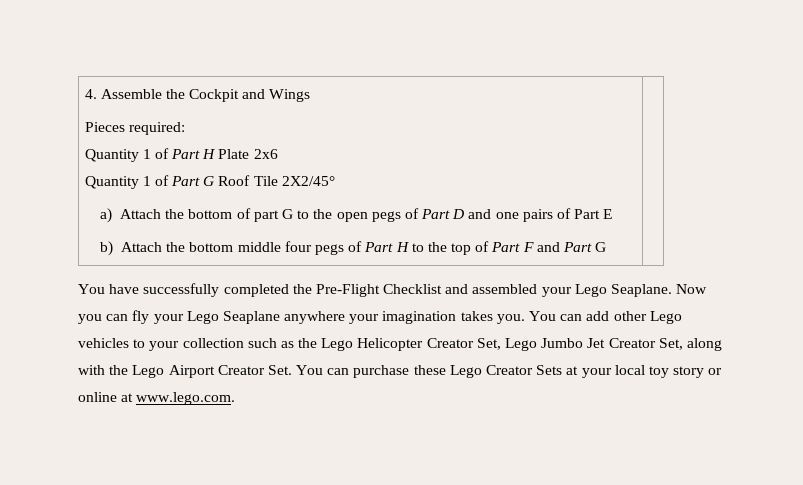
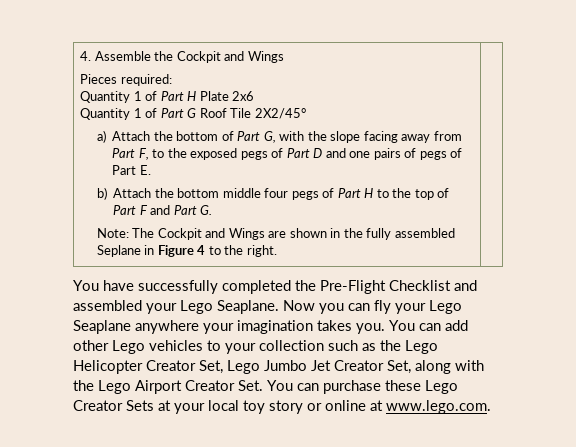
[253,209,368,222] part G to the open -> [237,131,462,143] [112,148,238,160] Part G, with the slope facing away from Part F, to the exposed
[574,209,613,219] Part E -> [419,148,463,160] [112,165,151,175] pegs of Part E.
[595,242,607,252] G -> [200,205,213,215] [96,228,455,240] [96,245,277,257] G. // Note: The Cockpit and Wings are shown in the fully assembled Seplane in Figure 4 to the right.

